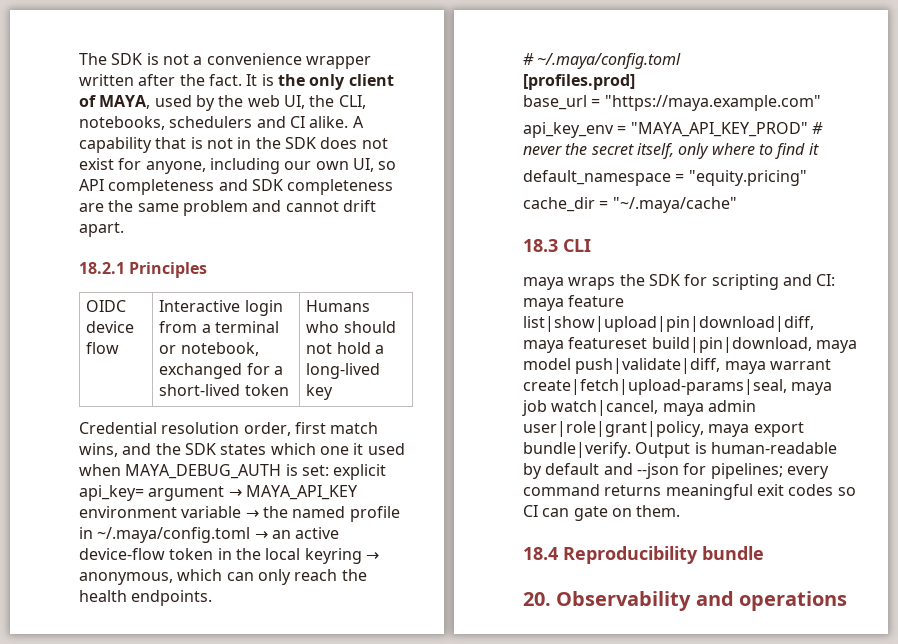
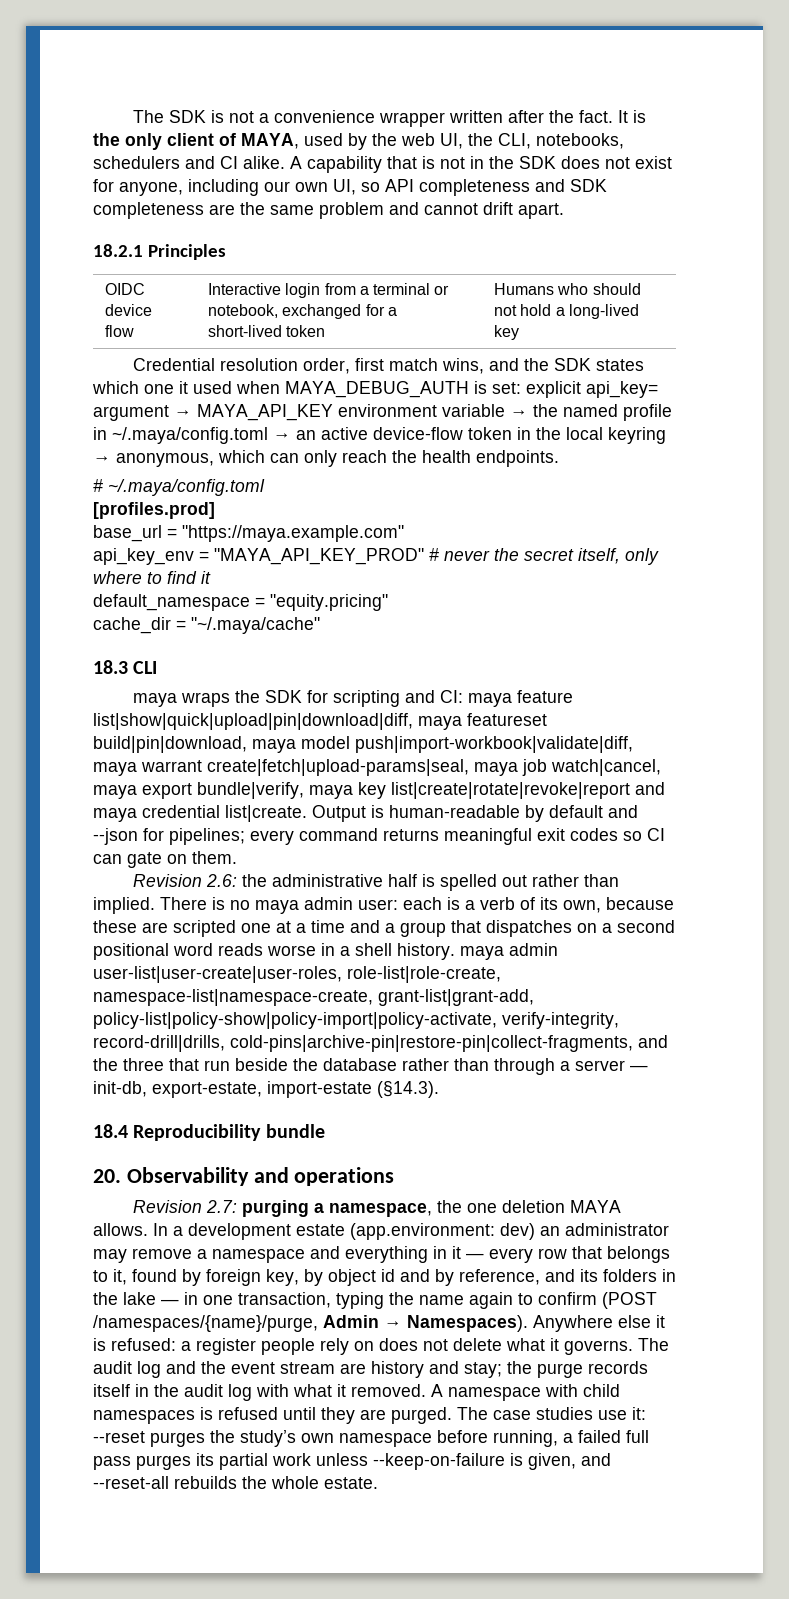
[523,316,814,332] list|show|upload|pin|download|diff, -> [93,713,413,730] list|show|quick|upload|pin|download|diff,
[575,358,721,374] push|validate|diff, -> [355,736,633,753] push|import-workbook|validate|diff,
[707,400,756,412] [523,421,804,437] [523,442,631,458] admin user|role|grant|policy, maya export bundle|verify. -> [142,782,665,799] [93,805,307,822] export bundle|verify, maya key list|create|rotate|revoke|report and maya credential list|create.
(681, 511) none -> [133,874,620,891] [93,897,674,914] [93,920,675,937] [93,943,558,960] [93,966,501,983] [93,989,534,1006] [93,1012,619,1029] [93,1035,668,1052] [93,1058,648,1075] [93,1081,439,1098] // Revision 2.6: the administrative half is spelled out rather than implied. There is no maya admin user: each is a verb of its own, because these are scripted one at a time and a group that dispatches on a second positional word reads worse in a shell history. maya admin user-list|user-create|user-roles, role-list|role-create, namespace-list|namespace-create, grant-list|grant-add, policy-list|policy-show|policy-import|policy-activate, verify-integrity, record-drill|drills, cold-pins|archive-pin|restore-pin|collect-fragments, and the three that run beside the database rather than through a server — init-db, export-estate, import-estate (§14.3).
(848, 601) none -> [133,1200,622,1217] [93,1223,669,1240] [93,1246,670,1263] [93,1269,676,1286] [93,1292,657,1309] [93,1315,665,1332] [93,1338,669,1355] [93,1361,648,1378] [93,1384,620,1401] [93,1407,646,1424] [93,1430,649,1447] [93,1453,611,1470] [93,1476,378,1489] // Revision 2.7: purging a namespace, the one deletion MAYA allows. In a development estate (app.environment: dev) an administrator may remove a namespace and everything in it — every row that belongs to it, found by foreign key, by object id and by reference, and its folders in the lake — in one transaction, typing the name again to confirm (POST /namespaces/{name}/purge, Admin → Namespaces). Anywhere else it is refused: a register people rely on does not delete what it governs. The audit log and the event stream are history and stay; the purge records itself in the audit log with what it removed. A namespace with child namespaces is refused until they are purged. The case studies use it: --reset purges the study’s own namespace before running, a failed full pass purges its partial work unless --keep-on-failure is given, and --reset-all rebuilds the whole estate.

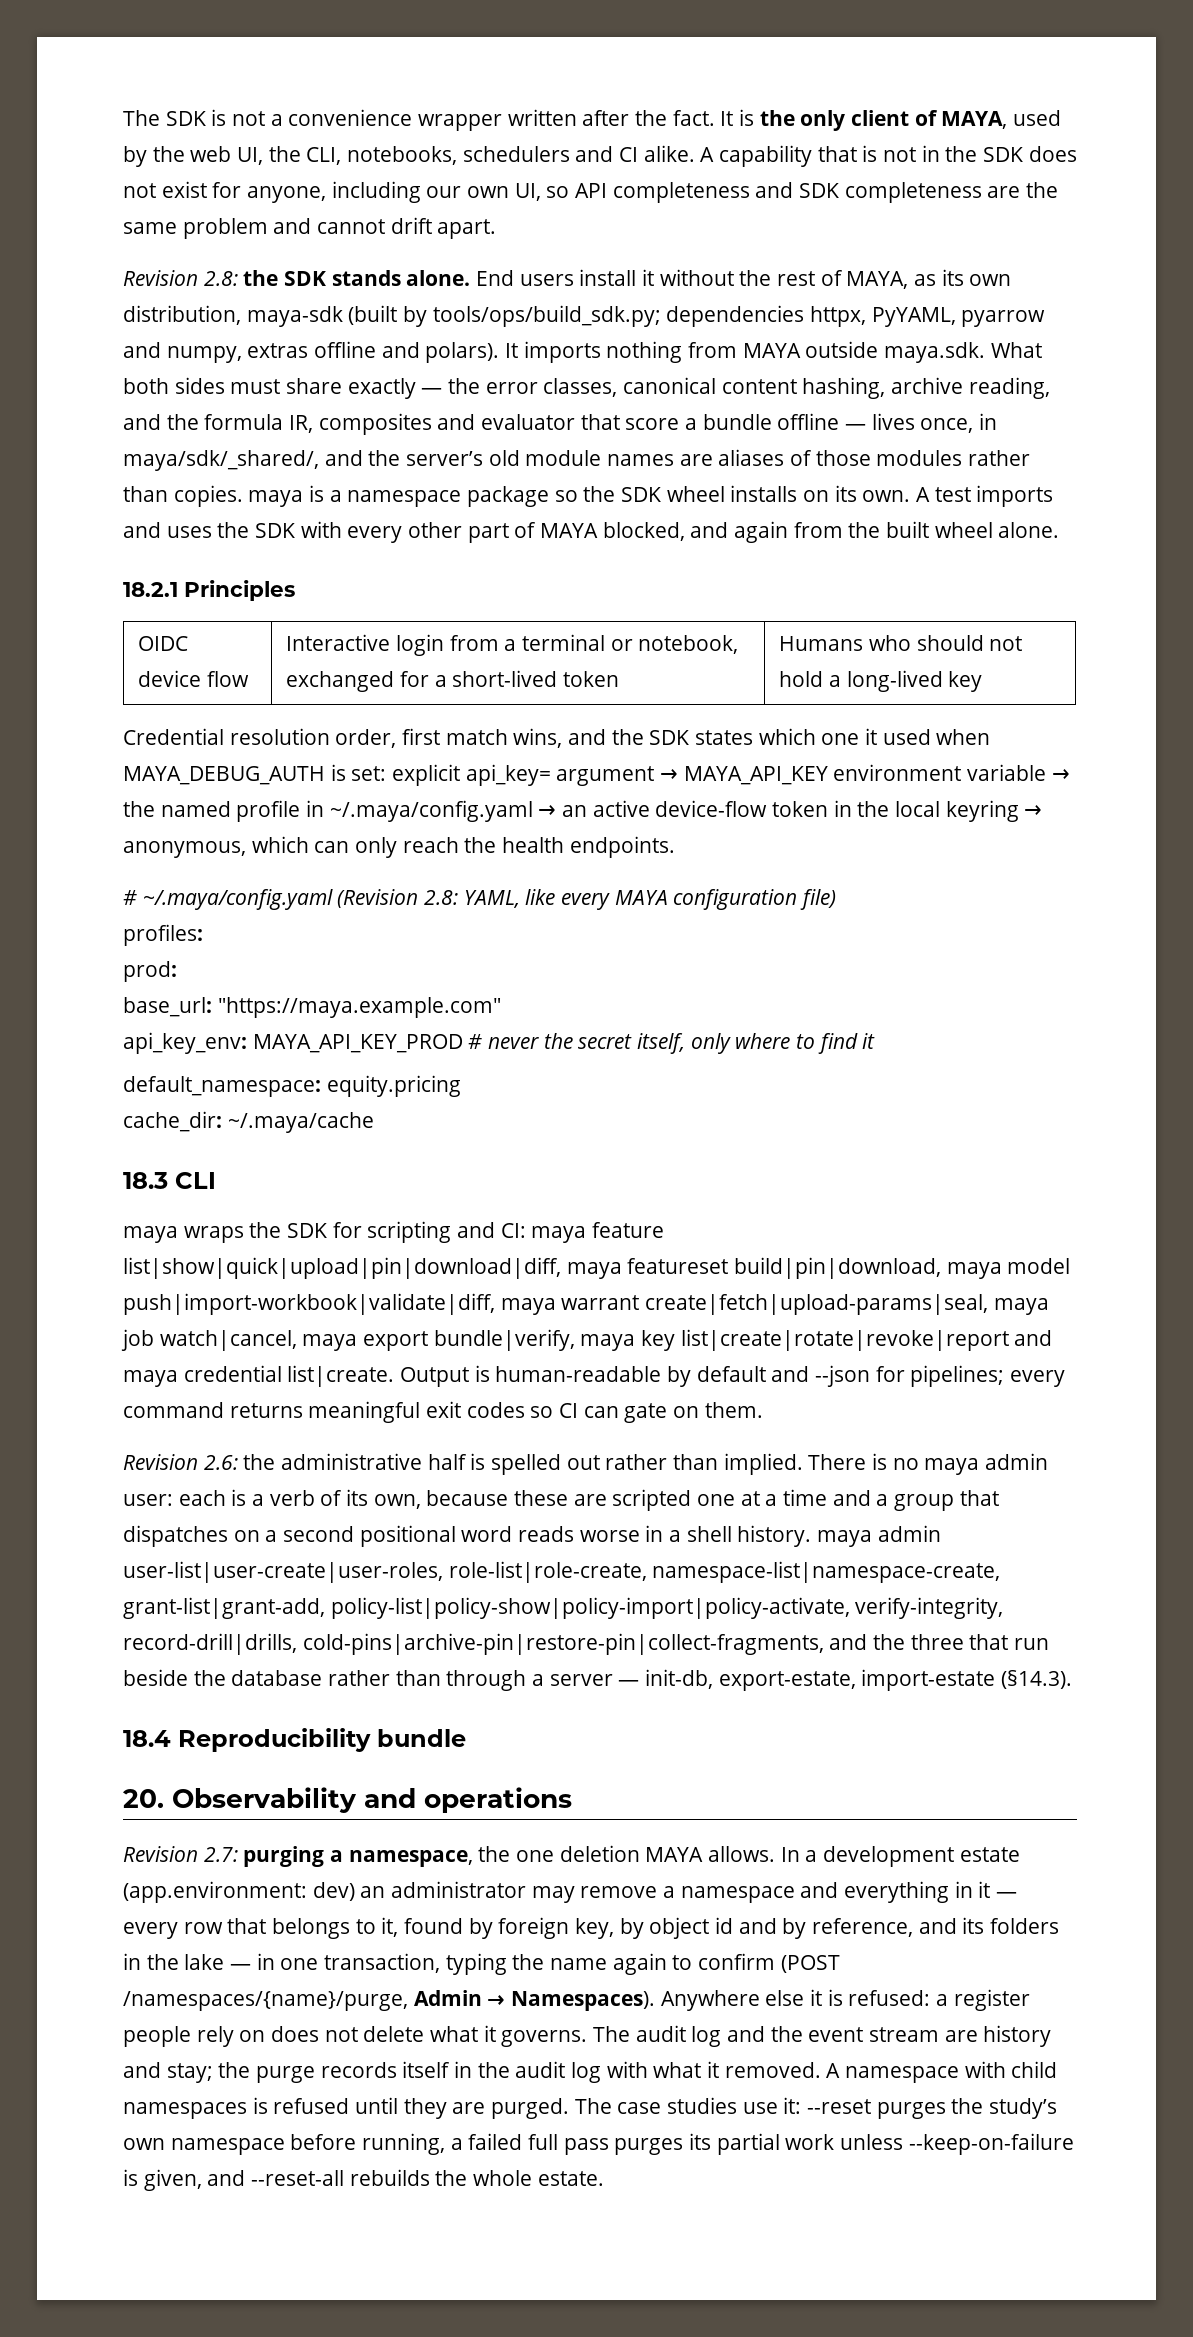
(564, 211) none -> [123,269,1012,289] [123,305,1046,327] [123,341,1042,363] [123,377,1050,399] [123,413,998,435] [123,449,1031,471] [123,485,1054,507] [123,521,1060,543] // Revision 2.8: the SDK stands alone. End users install it without the rest of MAYA, as its own distribution, maya-sdk (built by tools/ops/build_sdk.py; dependencies httpx, PyYAML, pyarrow and numpy, extras offline and polars). It imports nothing from MAYA outside maya.sdk. What both sides must share exactly — the error classes, canonical content hashing, archive reading, and the formula IR, composites and evaluator that score a bundle offline — lives once, in maya/sdk/_shared/, and the server’s old module names are aliases of those modules rather than copies. maya is a namespace package so the SDK wheel installs on its own. A test imports and uses the SDK with every other part of MAYA blocked, and again from the built wheel alone.
[112,427,268,444] ~/.maya/config.toml -> [329,800,533,822] ~/.maya/config.yaml
[108,479,265,496] [93,502,215,519] [93,525,404,542] [93,548,424,565] ~/.maya/config.toml // [profiles.prod] // base_url = "https://maya.example.com" // api_key_env = "MAYA_API_KEY_PROD" -> [142,889,836,910] [123,924,203,946] [123,961,177,982] [123,997,501,1018] [123,1032,463,1054] ~/.maya/config.yaml (Revision 2.8: YAML, like every MAYA configuration file) // profiles: // prod: // base_url: "https://maya.example.com" // api_key_env: MAYA_API_KEY_PROD
[93,594,388,611] [93,617,320,634] default_namespace = "equity.pricing" // cache_dir = "~/.maya/cache" -> [123,1075,461,1097] [123,1111,374,1133] default_namespace: equity.pricing // cache_dir: ~/.maya/cache

